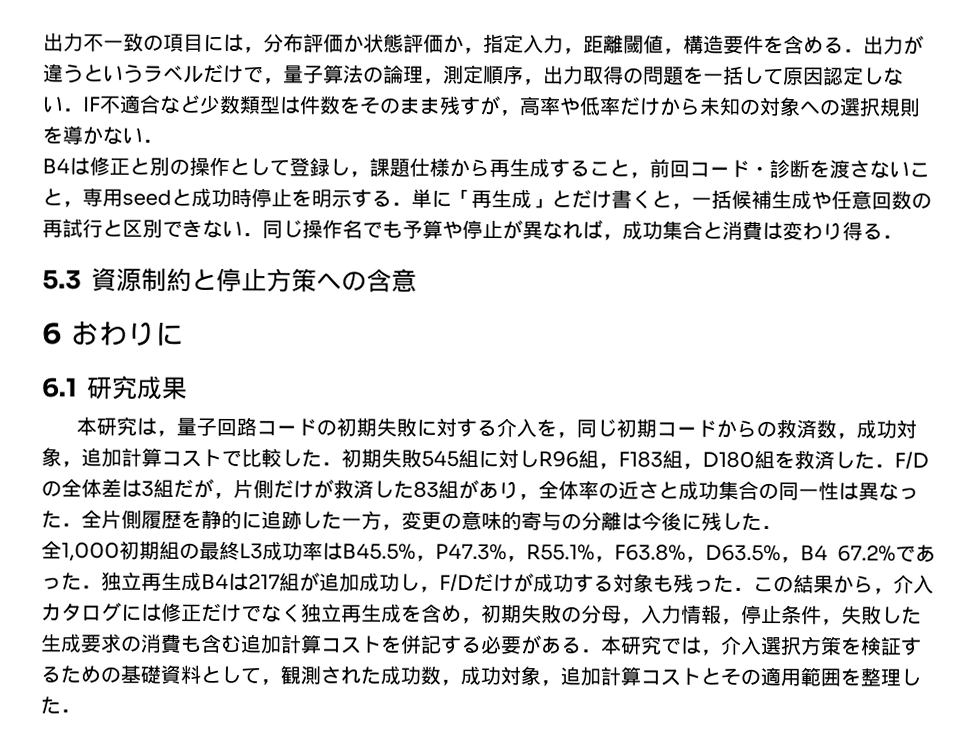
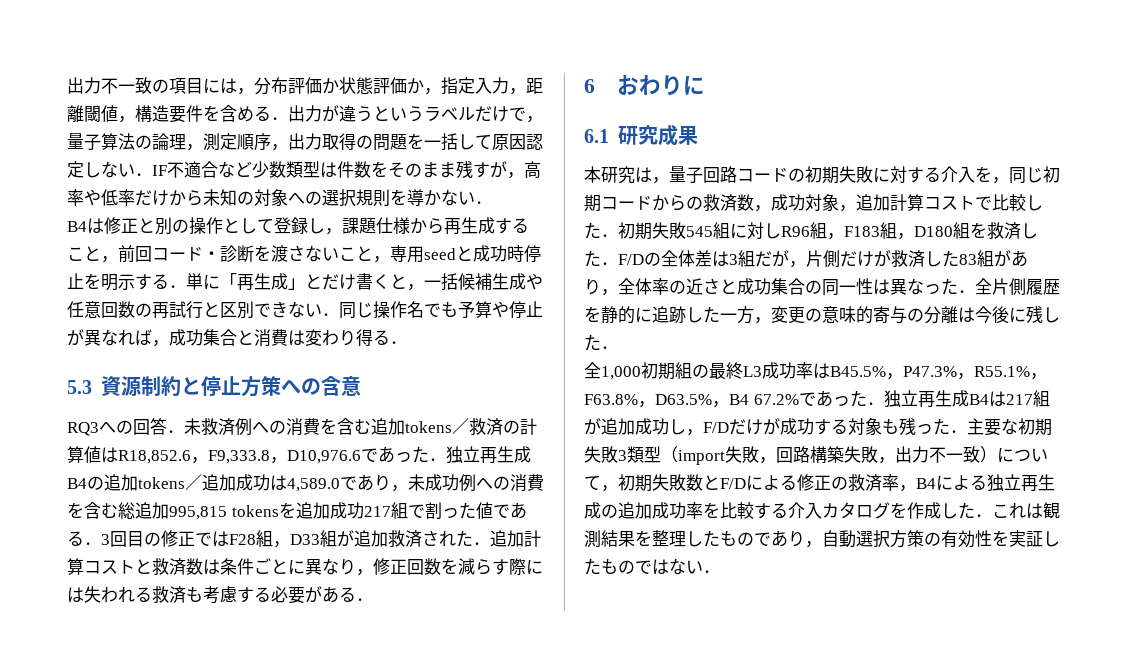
(417, 280) none -> [67,417,537,436] [67,446,531,464] [67,474,544,492] [67,502,527,520] [67,530,541,548] [67,558,543,576] [67,586,373,604] // RQ3への回答．未救済例への消費を含む追加tokens／救済の計算値はR18,852.6，F9,333.8，D10,976.6であった．独立再生成B4の追加tokens／追加成功は4,589.0であり，未成功例への消費を含む総追加995,815 tokensを追加成功217組で割った値である．3回目の修正ではF28組，D33組が追加救済された．追加計算コストと救済数は条件ごとに異なり，修正回数を減らす際には失われる救済も考慮する必要がある．
[753,574,934,595] [41,602,922,626] [40,633,922,656] [40,664,921,687] [40,696,61,715] この結果から，介入カタログには修正だけでなく独立再生成を含め，初期失敗の分母，入力情報，停止条件，失敗した生成要求の消費も含む追加計算コストを併記する必要がある．本研究では，介入選択方策を検証するための基礎資料として，観測された成功数，成功対象，追加計算コストとその適用範囲を整理した -> [967,418,1052,436] [584,446,1048,465] [584,474,1055,492] [584,502,1060,519] [584,530,1060,548] [584,558,703,575] 主要な初期失敗3類型（import失敗，回路構築失敗，出力不一致）について，初期失敗数とF/Dによる修正の救済率，B4による独立再生成の追加成功率を比較する介入カタログを作成した．これは観測結果を整理したものであり，自動選択方策の有効性を実証したものではない

